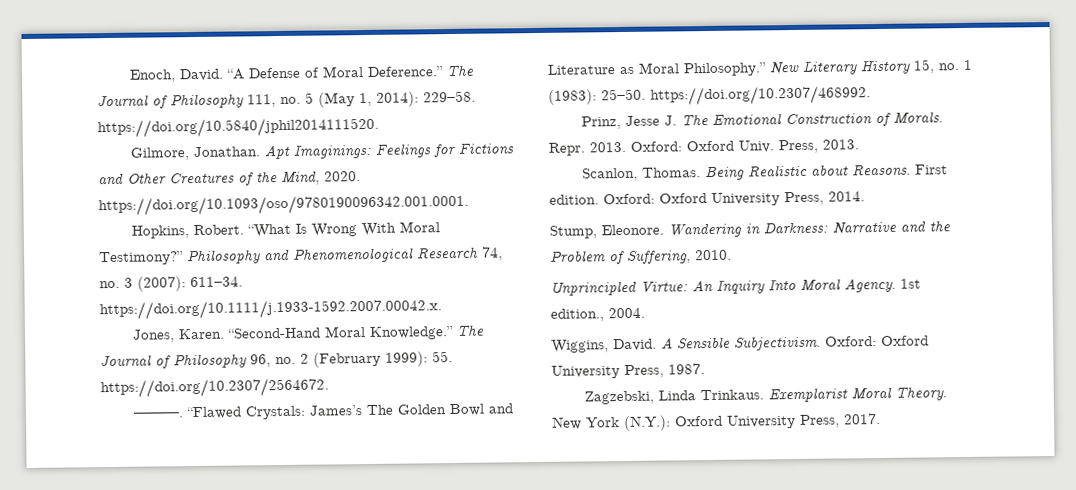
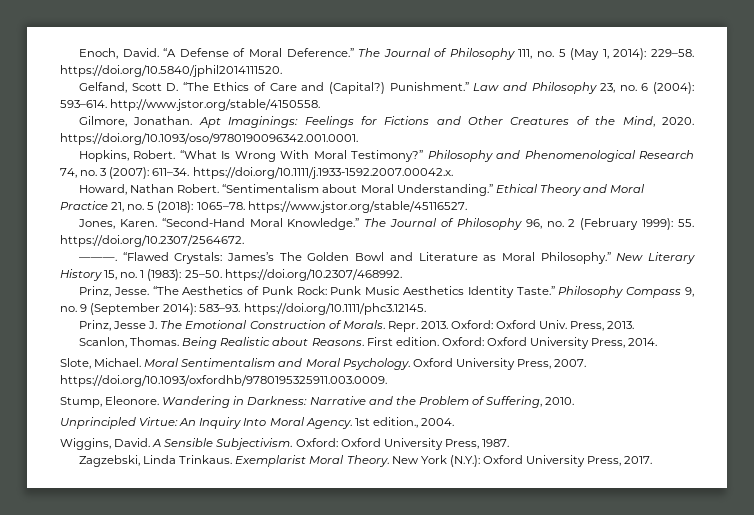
(379, 127) none -> [78,82,695,94] [60,99,321,111] // Gelfand, Scott D. “The Ethics of Care and (Capital?) Punishment.” Law and Philosophy 23, no. 6 (2004): 593–614. http://www.jstor.org/stable/4150558.
(442, 309) none -> [78,184,646,196] [60,201,467,213] // Howard, Nathan Robert. “Sentimentalism about Moral Understanding.” Ethical Theory and Moral Practice 21, no. 5 (2018): 1065–78. https://www.jstor.org/stable/45116527.
(871, 95) none -> [78,286,694,298] [60,303,426,315] // Prinz, Jesse. “The Aesthetics of Punk Rock: Punk Music Aesthetics Identity Taste.” Philosophy Compass 9, no. 9 (September 2014): 583–93. https://doi.org/10.1111/phc3.12145.
(865, 196) none -> [60,358,587,370] [60,375,387,387] // Slote, Michael. Moral Sentimentalism and Moral Psychology. Oxford University Press, 2007. https://doi.org/10.1093/oxfordhb/9780195325911.003.0009.

